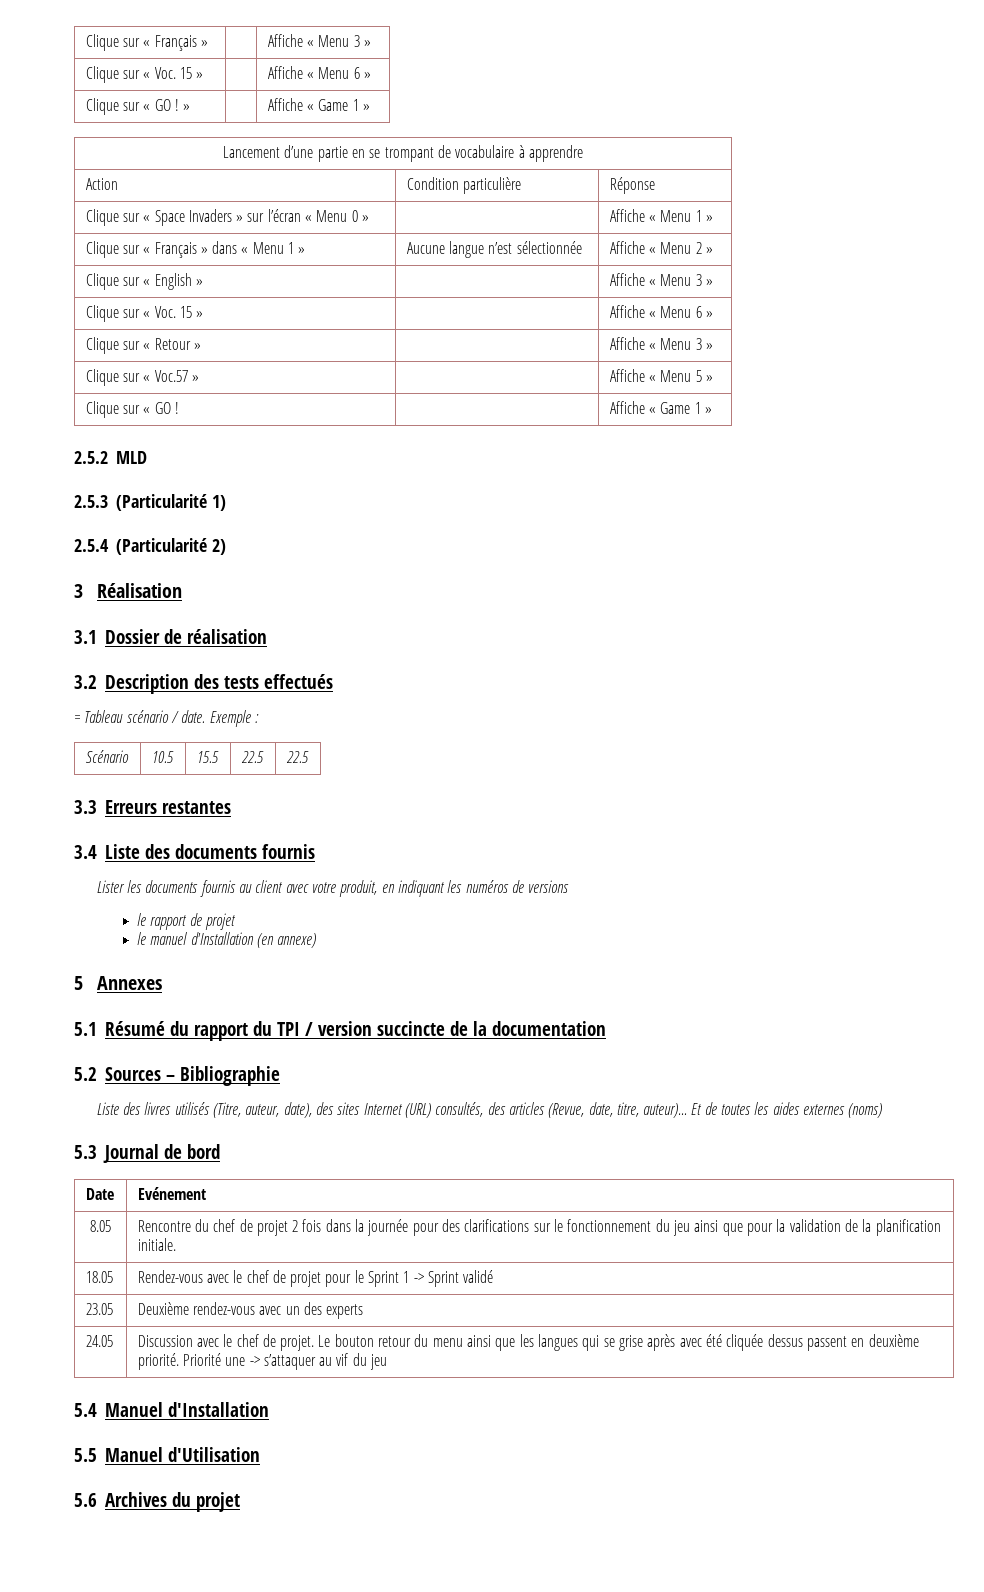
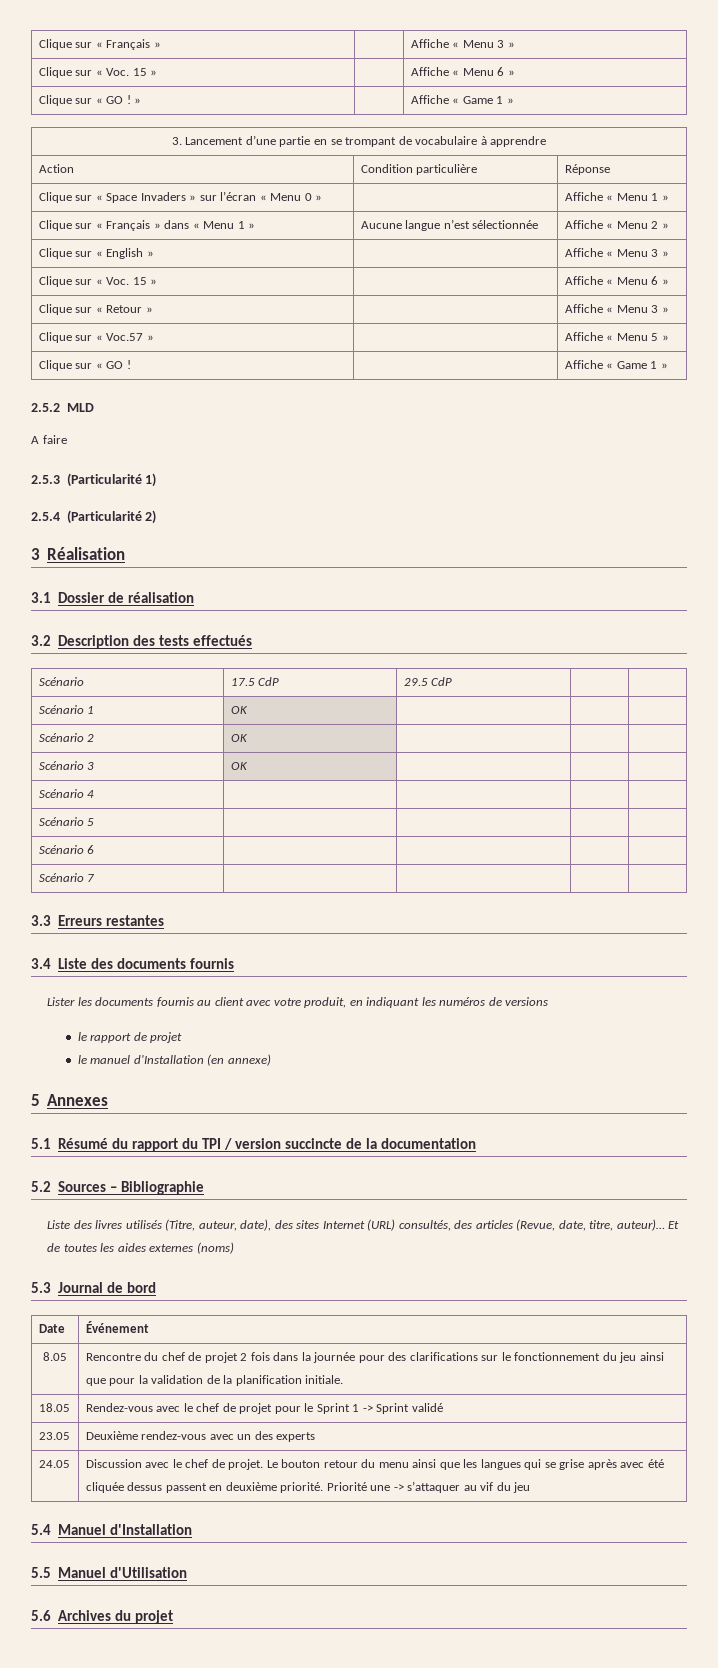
(370, 107) none -> [171,137,182,145] 3.
(147, 457) none -> [31,435,67,444] // A faire
[74,710,259,727] [85,750,129,763] [151,751,174,763] [196,751,219,763] [240,751,264,763] [285,751,309,763] // = Tableau scénario / date. Exemple : // Scénario | 10.5 | 15.5 | 22.5 | 22.5 -> [38,677,84,686] [230,677,280,686] [403,677,453,686] [38,705,95,714] [230,706,248,714] [38,733,95,742] [230,734,248,742] [38,761,95,770] [230,762,248,770] [38,789,95,798] [38,817,95,826] [38,845,95,854] [38,873,95,882] // Scénario | 17.5 CdP | 29.5 CdP | | // Scénario 1 | OK | | | // Scénario 2 | OK | | | // Scénario 3 | OK | | | // Scénario 4 | | | | // Scénario 5 | | | | // Scénario 6 | | | | // Scénario 7 | | | |
[137,1187,206,1200] Evénement -> [85,1321,149,1333] Événement

